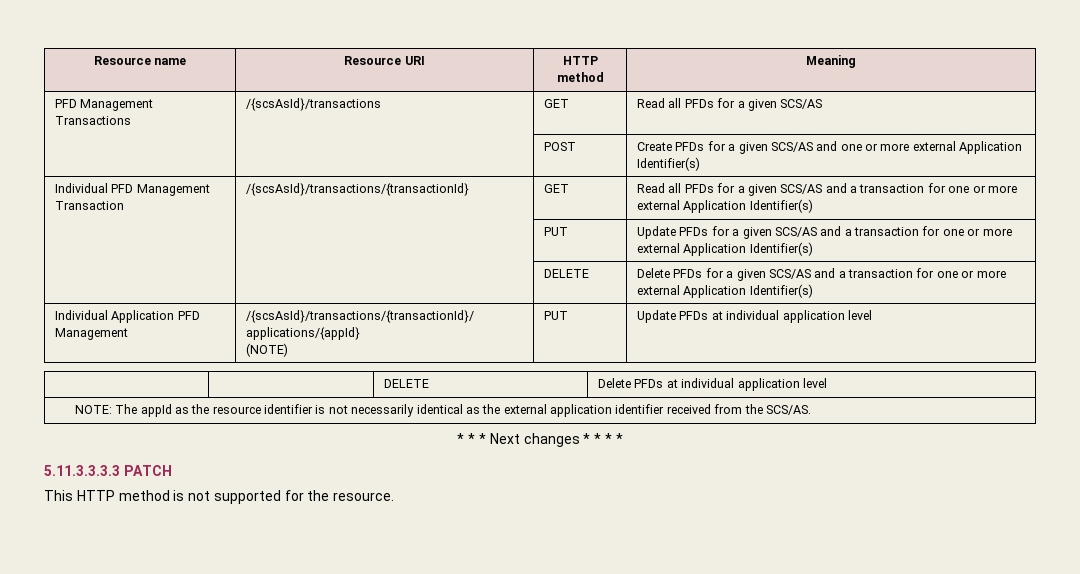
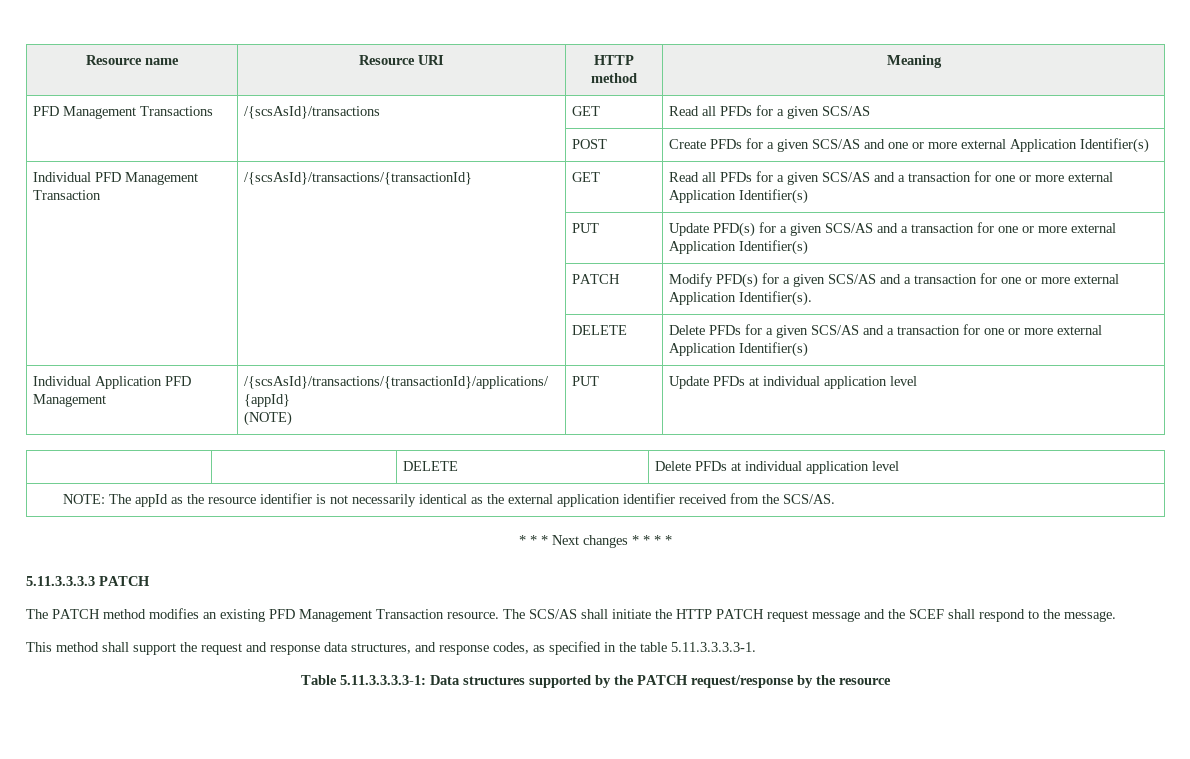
[679,227,709,236] PFDs -> [712,222,755,237] PFD(s)
(813, 249) none -> [571,274,620,284] [668,273,1119,288] [668,291,812,306] // | | PATCH | Modify PFD(s) for a given SCS/AS and a transaction for one or more external Application Identifier(s).
[44,490,395,504] This HTTP method is not supported for the resource. -> [26,608,1116,622] [26,641,756,655] [301,675,891,688] The PATCH method modifies an existing PFD Management Transaction resource. The SCS/AS shall initiate the HTTP PATCH request message and the SCEF shall respond to the message. // This method shall support the request and response data structures, and response codes, as specified in the table 5.11.3.3.3.3-1. // Table 5.11.3.3.3.3-1: Data structures supported by the PATCH request/response by the resource

